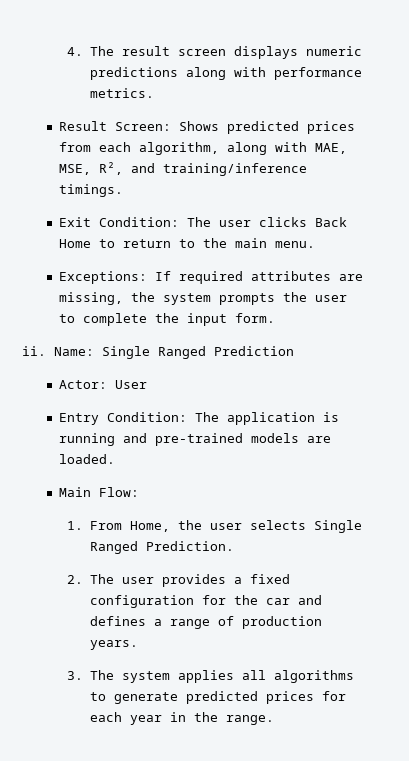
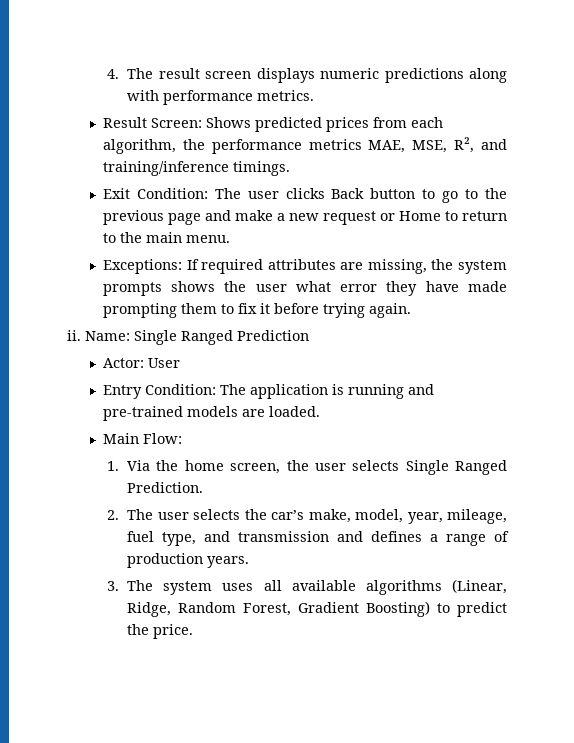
[226,142,307,155] along with -> [182,139,362,154] the performance metrics
(347, 222) none -> [370,188,508,203] [102,210,395,225] button to go to the previous page and make a new request or
[282,292,347,302] [58,313,275,326] the user to complete the input form. -> [171,281,507,296] [102,303,411,318] shows the user what error they have made prompting them to fix it before trying again.
[90,521,171,532] From Home, -> [127,460,281,474] Via the home screen,
[162,574,291,587] [90,595,291,608] provides a fixed configuration for the car -> [193,509,507,524] [127,531,330,546] selects the car’s make, model, year, mileage, fuel type, and transmission
[178,670,355,683] [90,691,347,704] [90,712,275,725] applies all algorithms to generate predicted prices for each year in the range. -> [222,579,507,595] [127,601,508,617] [127,624,194,639] uses all available algorithms (Linear, Ridge, Random Forest, Gradient Boosting) to predict the price.

